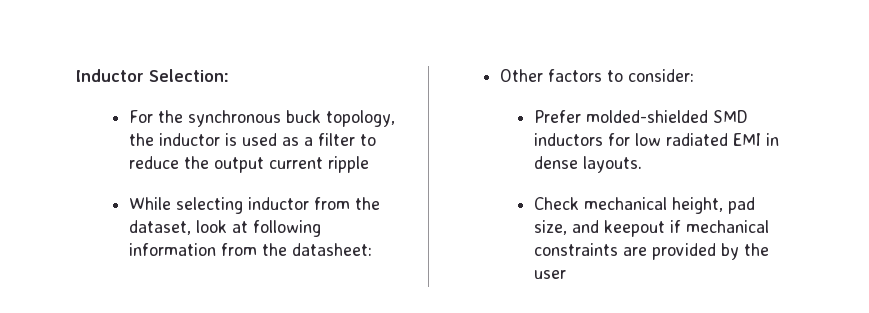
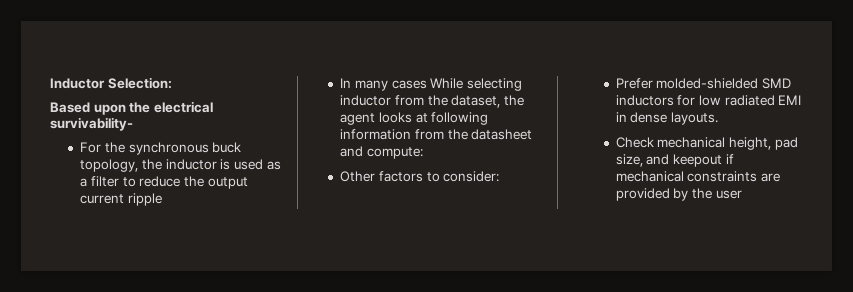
(229, 75) none -> [50,101,213,115] [50,117,133,131] // Based upon the electrical survivability-
(370, 164) none -> [340,78,427,91] In many cases
[196,220,228,233] look -> [503,95,524,106] [340,112,412,125] the agent looks
[292,243,373,256] datasheet: -> [471,129,533,140] [340,146,423,159] datasheet and compute:

